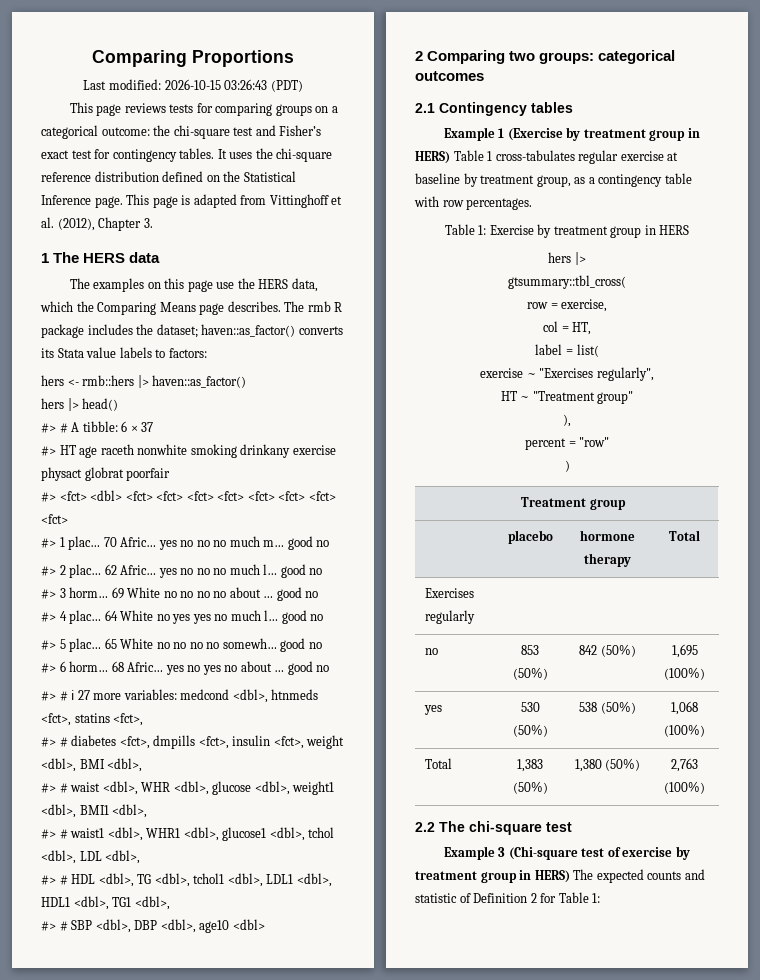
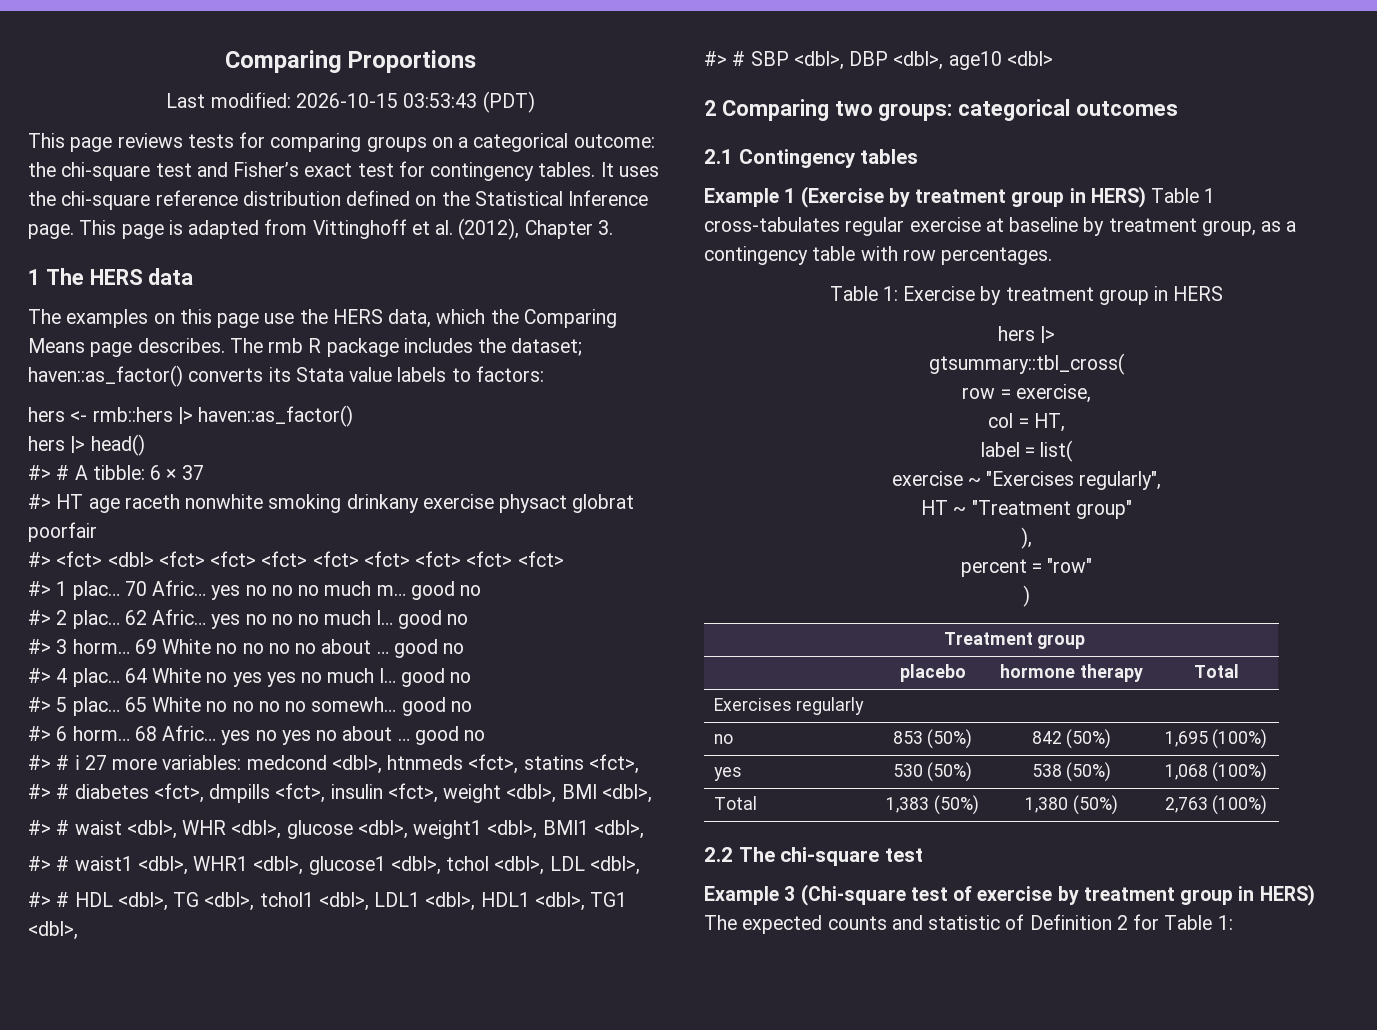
[224,79,268,90] 03:26:43 -> [403,93,478,108] 03:53:43

